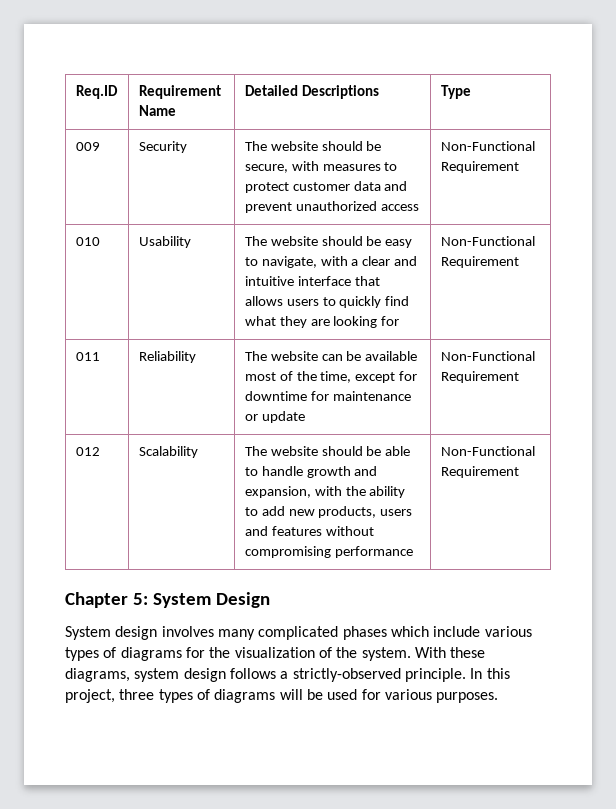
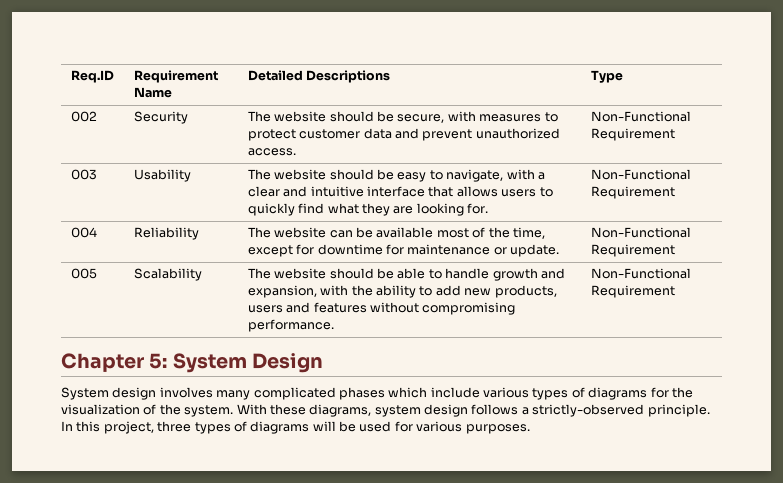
[75,142,100,151] 009 -> [70,111,97,122] 002
[380,204,419,211] [440,141,535,151] [440,161,519,173] [75,237,100,246] access | Non-Functional Requirement // 010 -> [247,148,296,156] [590,111,691,122] [590,128,675,141] [70,169,97,180] access. | Non-Functional Requirement // 003
[381,316,400,326] [440,236,535,246] [440,256,519,268] [75,352,100,361] for | Non-Functional Requirement // 011 -> [467,203,489,214] [590,169,691,180] [590,186,675,199] [70,227,97,238] for. | Non-Functional Requirement // 004
[261,411,305,423] [440,351,535,361] [440,371,519,383] [75,447,100,456] update | Non-Functional Requirement // 012 -> [510,244,560,257] [590,227,691,238] [590,244,675,257] [70,268,97,279] update. | Non-Functional Requirement // 005
[334,546,413,558] performance -> [247,319,334,332] performance.

